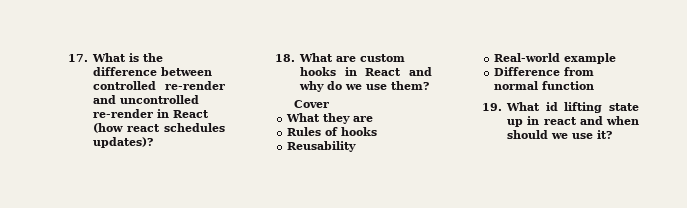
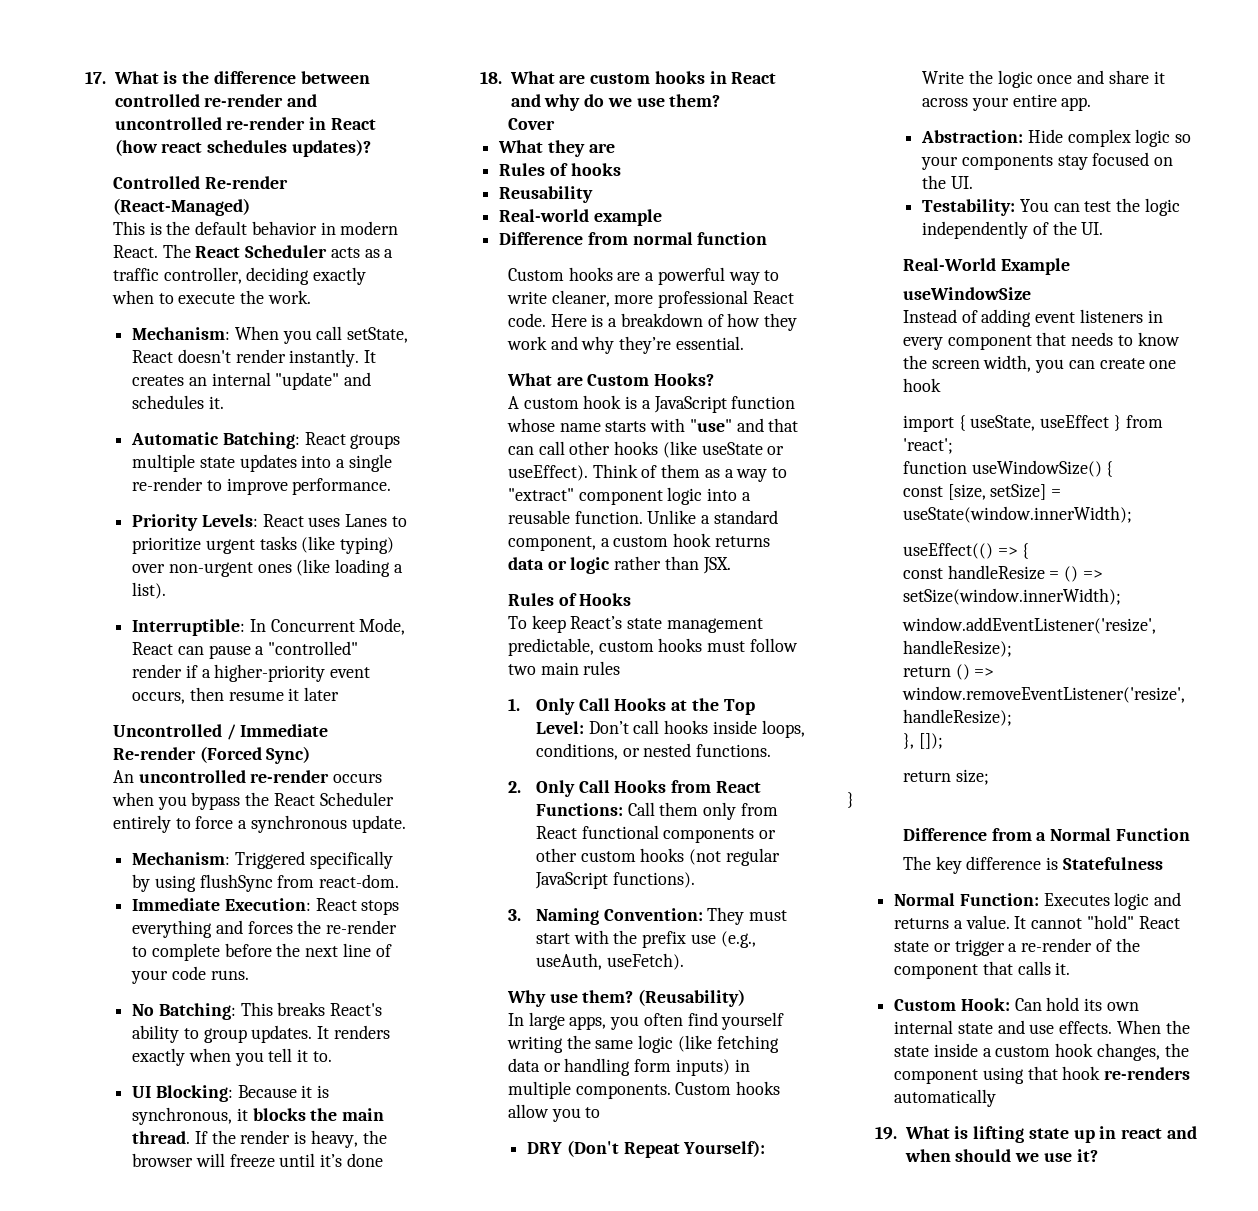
(154, 142) none -> [112,176,288,189] [112,198,250,216] [112,221,399,235] [112,244,394,258] [112,267,367,285] [111,290,311,304] [132,326,409,344] [132,349,377,367] [132,372,372,390] [132,395,224,409] [131,432,401,449] [132,454,392,472] [132,477,392,495] [132,514,407,531] [132,536,395,554] [132,559,403,577] [132,582,167,599] [132,618,406,636] [132,641,359,659] [132,664,371,682] [132,687,340,704] [112,724,329,740] [112,746,311,764] [112,770,383,783] [111,792,394,810] [112,815,406,833] [132,851,393,869] [132,874,400,892] [132,898,400,915] [132,920,398,938] [132,943,392,961] [131,966,249,984] [132,1002,383,1020] [132,1025,390,1043] [132,1048,332,1066] [132,1085,330,1102] [132,1107,385,1125] [132,1130,387,1148] [132,1153,383,1168] // Controlled Re-render (React-Managed) // This is the default behavior in modern React. The React Scheduler acts as a traffic controller, deciding exactly when to execute the work. // Mechanism: When you call setState, React doesn't render instantly. It creates an internal "update" and schedules it. // Automatic Batching: React groups multiple state updates into a single re-render to improve performance. // Priority Levels: React uses Lanes to prioritize urgent tasks (like typing) over non-urgent ones (like loading a list). // Interruptible: In Concurrent Mode, React can pause a "controlled" render if a higher-priority event occurs, then resume it later // Uncontrolled / Immediate Re-render (Forced Sync) // An uncontrolled re-render occurs when you bypass the React Scheduler entirely to force a synchronous update. // Mechanism: Triggered specifically by using flushSync from react-dom. // Immediate Execution: React stops everything and forces the re-render to complete before the next line of your code runs. // No Batching: This breaks React's ability to group updates. It renders exactly when you tell it to. // UI Blocking: Because it is synchronous, it blocks the main thread. If the render is heavy, the browser will freeze until it’s done
(594, 85) none -> [507,267,780,285] [506,290,794,308] [507,313,798,331] [506,336,744,354] [506,373,715,386] [507,395,796,413] [506,418,799,432] [507,441,785,458] [507,464,788,482] [507,487,751,505] [507,510,778,524] [507,533,770,551] [507,556,731,574] [507,593,632,606] [507,615,763,633] [507,638,798,656] [507,661,621,675] [507,698,755,715] [535,720,805,738] [535,743,772,760] [507,780,761,797] [535,802,778,820] [535,825,777,843] [535,848,780,866] [534,872,695,889] [507,907,788,925] [535,930,756,948] [535,953,684,970] [506,989,746,1007] [507,1012,785,1030] [506,1035,779,1053] [507,1058,750,1076] [507,1081,781,1099] [507,1104,601,1122] [527,1140,766,1158] [922,70,1165,88] [922,94,1092,111] [921,129,1192,147] [921,152,1174,170] [922,175,973,189] [922,198,1180,216] [922,221,1104,239] [902,258,1070,275] [902,287,1031,300] [902,309,1163,327] [902,332,1180,350] [902,355,1177,373] [902,378,941,392] [902,415,1163,432] [902,438,953,454] [902,460,1114,477] [902,484,1062,500] [902,506,1132,523] [902,543,1030,559] [902,565,1103,582] [902,588,1121,605] [901,617,1156,634] [902,640,1012,657] [902,664,995,680] [901,686,1185,703] [902,709,1012,726] [902,733,943,749] [902,769,989,785] [847,792,854,808] [902,828,1190,841] [902,856,1163,874] [894,892,1182,910] [894,915,1180,929] [894,938,1140,956] [894,961,1071,979] [894,997,1139,1011] [894,1020,1190,1034] [894,1043,1189,1061] [894,1066,1191,1084] [894,1089,997,1107] // Custom hooks are a powerful way to write cleaner, more professional React code. Here is a breakdown of how they work and why they’re essential. // What are Custom Hooks? // A custom hook is a JavaScript function whose name starts with "use" and that can call other hooks (like useState or useEffect). Think of them as a way to "extract" component logic into a reusable function. Unlike a standard component, a custom hook returns data or logic rather than JSX. // Rules of Hooks // To keep React’s state management predictable, custom hooks must follow two main rules // 1. Only Call Hooks at the Top Level: Don’t call hooks inside loops, conditions, or nested functions. // 2. Only Call Hooks from React Functions: Call them only from React functional components or other custom hooks (not regular JavaScript functions). // 3. Naming Convention: They must start with the prefix use (e.g., useAuth, useFetch). // Why use them? (Reusability) // In large apps, you often find yourself writing the same logic (like fetching data or handling form inputs) in multiple components. Custom hooks allow you to // DRY (Don't Repeat Yourself): Write the logic once and share it across your entire app. // Abstraction: Hide complex logic so your components stay focused on the UI. // Testability: You can test the logic independently of the UI. // Real-World Example // useWindowSize // Instead of adding event listeners in every component that needs to know the screen width, you can create one hook // import { useState, useEffect } from 'react'; // function useWindowSize() { // const [size, setSize] = useState(window.innerWidth); // useEffect(() => { // const handleResize = () => setSize(window.innerWidth); // window.addEventListener('resize', handleResize); // return () => window.removeEventListener('resize', handleResize); // }, []); // return size; // } // Difference from a Normal Function // The key difference is Statefulness // Normal Function: Executes logic and returns a value. It cannot "hold" React state or trigger a re-render of the component that calls it. // Custom Hook: Can hold its own internal state and use effects. When the state inside a custom hook changes, the component using that hook re-renders automatically
[545,102,558,111] id -> [954,1126,969,1139] is

